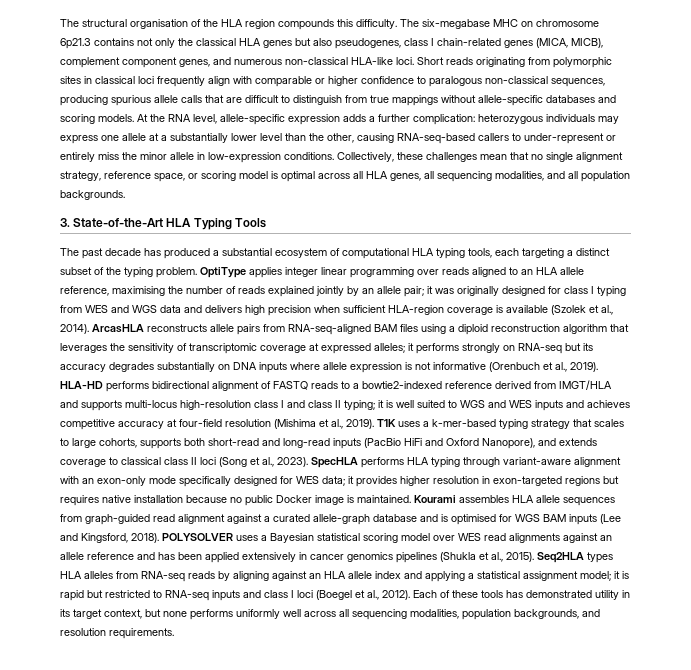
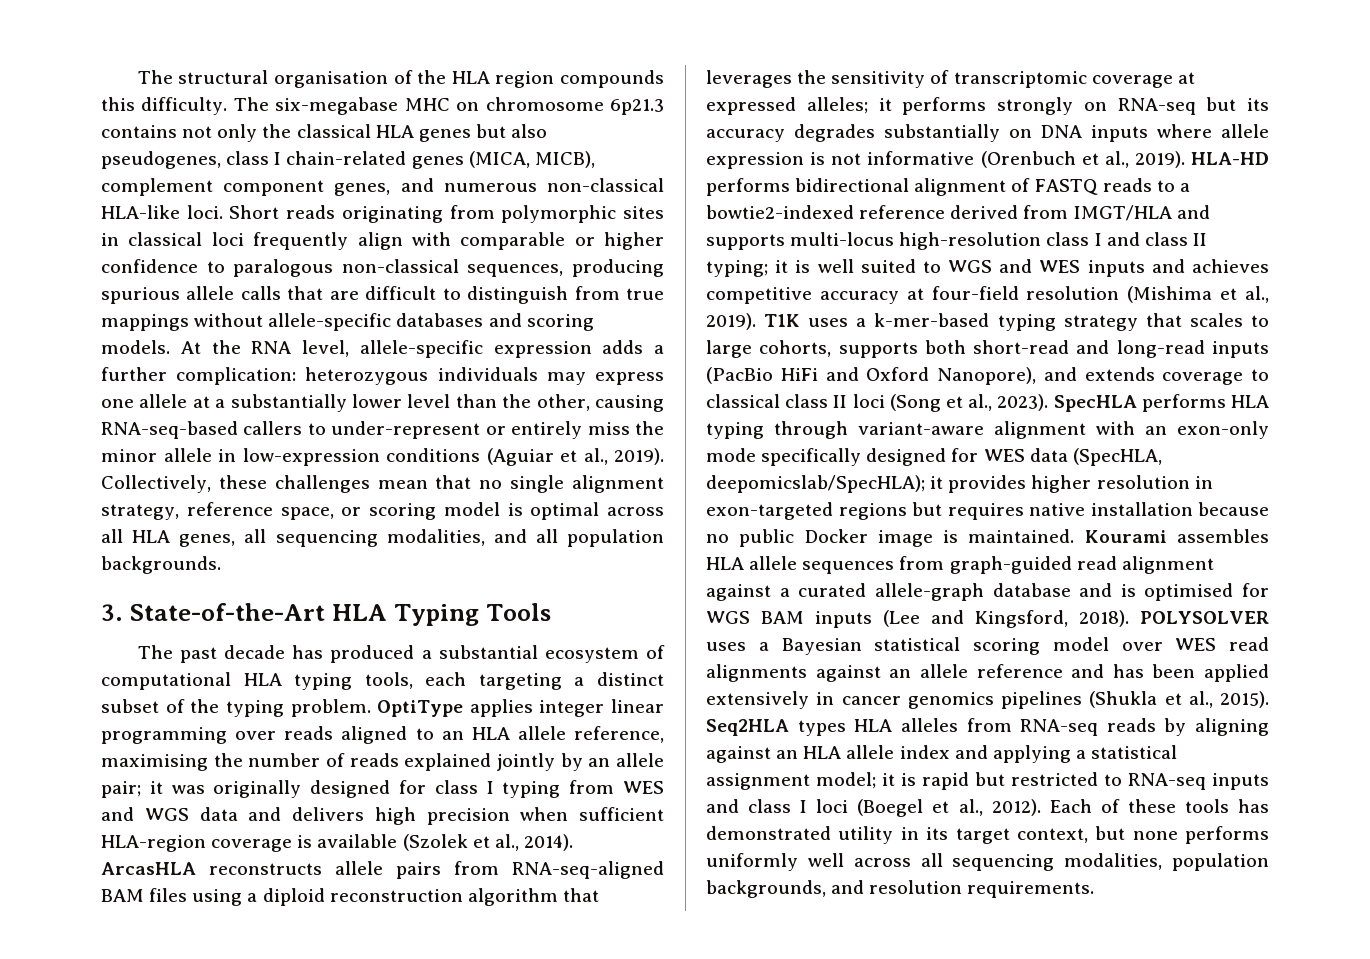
[284,152,334,160] conditions. -> [386,448,664,466] conditions (Aguiar et al., 2019).
[322,476,345,486] data; -> [1029,448,1162,466] [706,475,925,493] data (SpecHLA, deepomicslab/SpecHLA);

